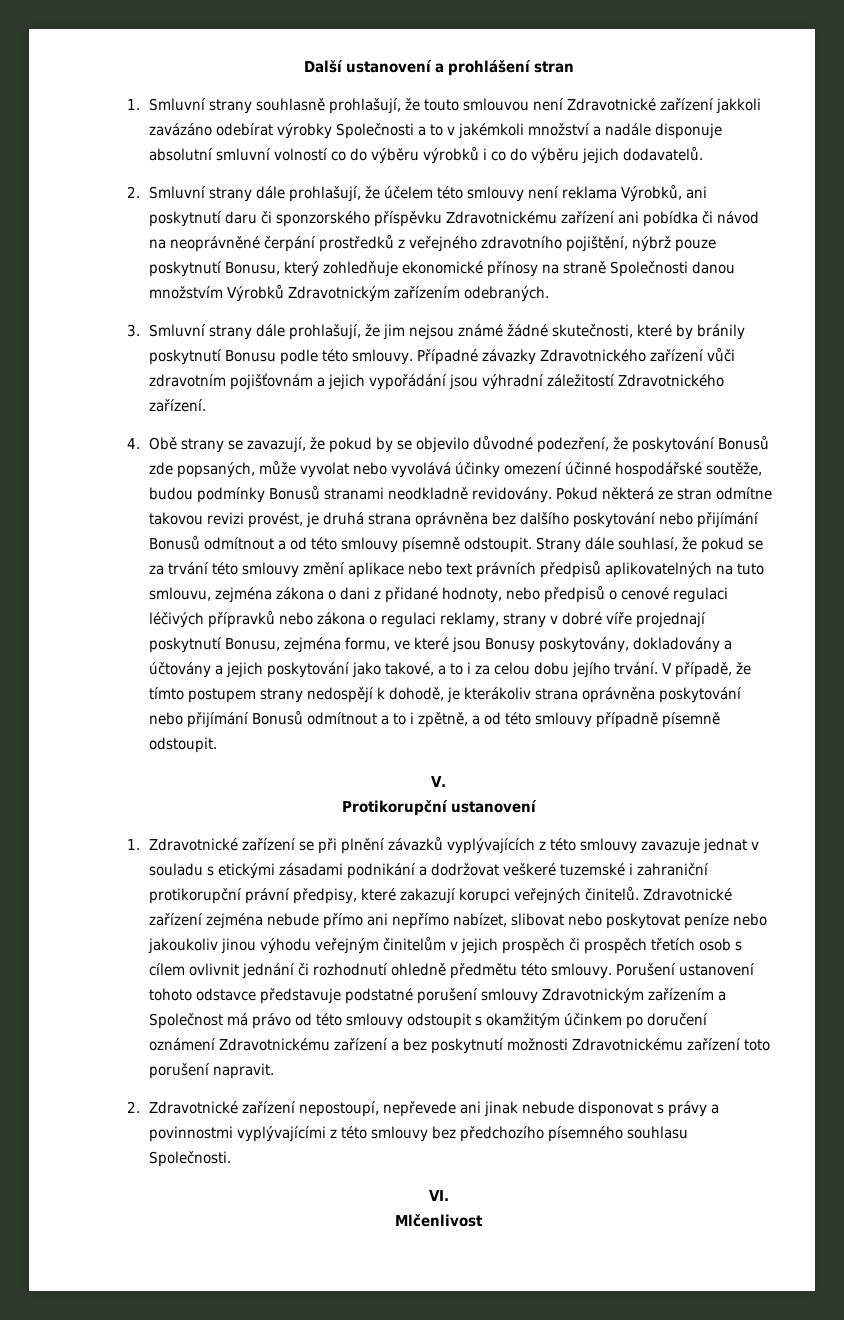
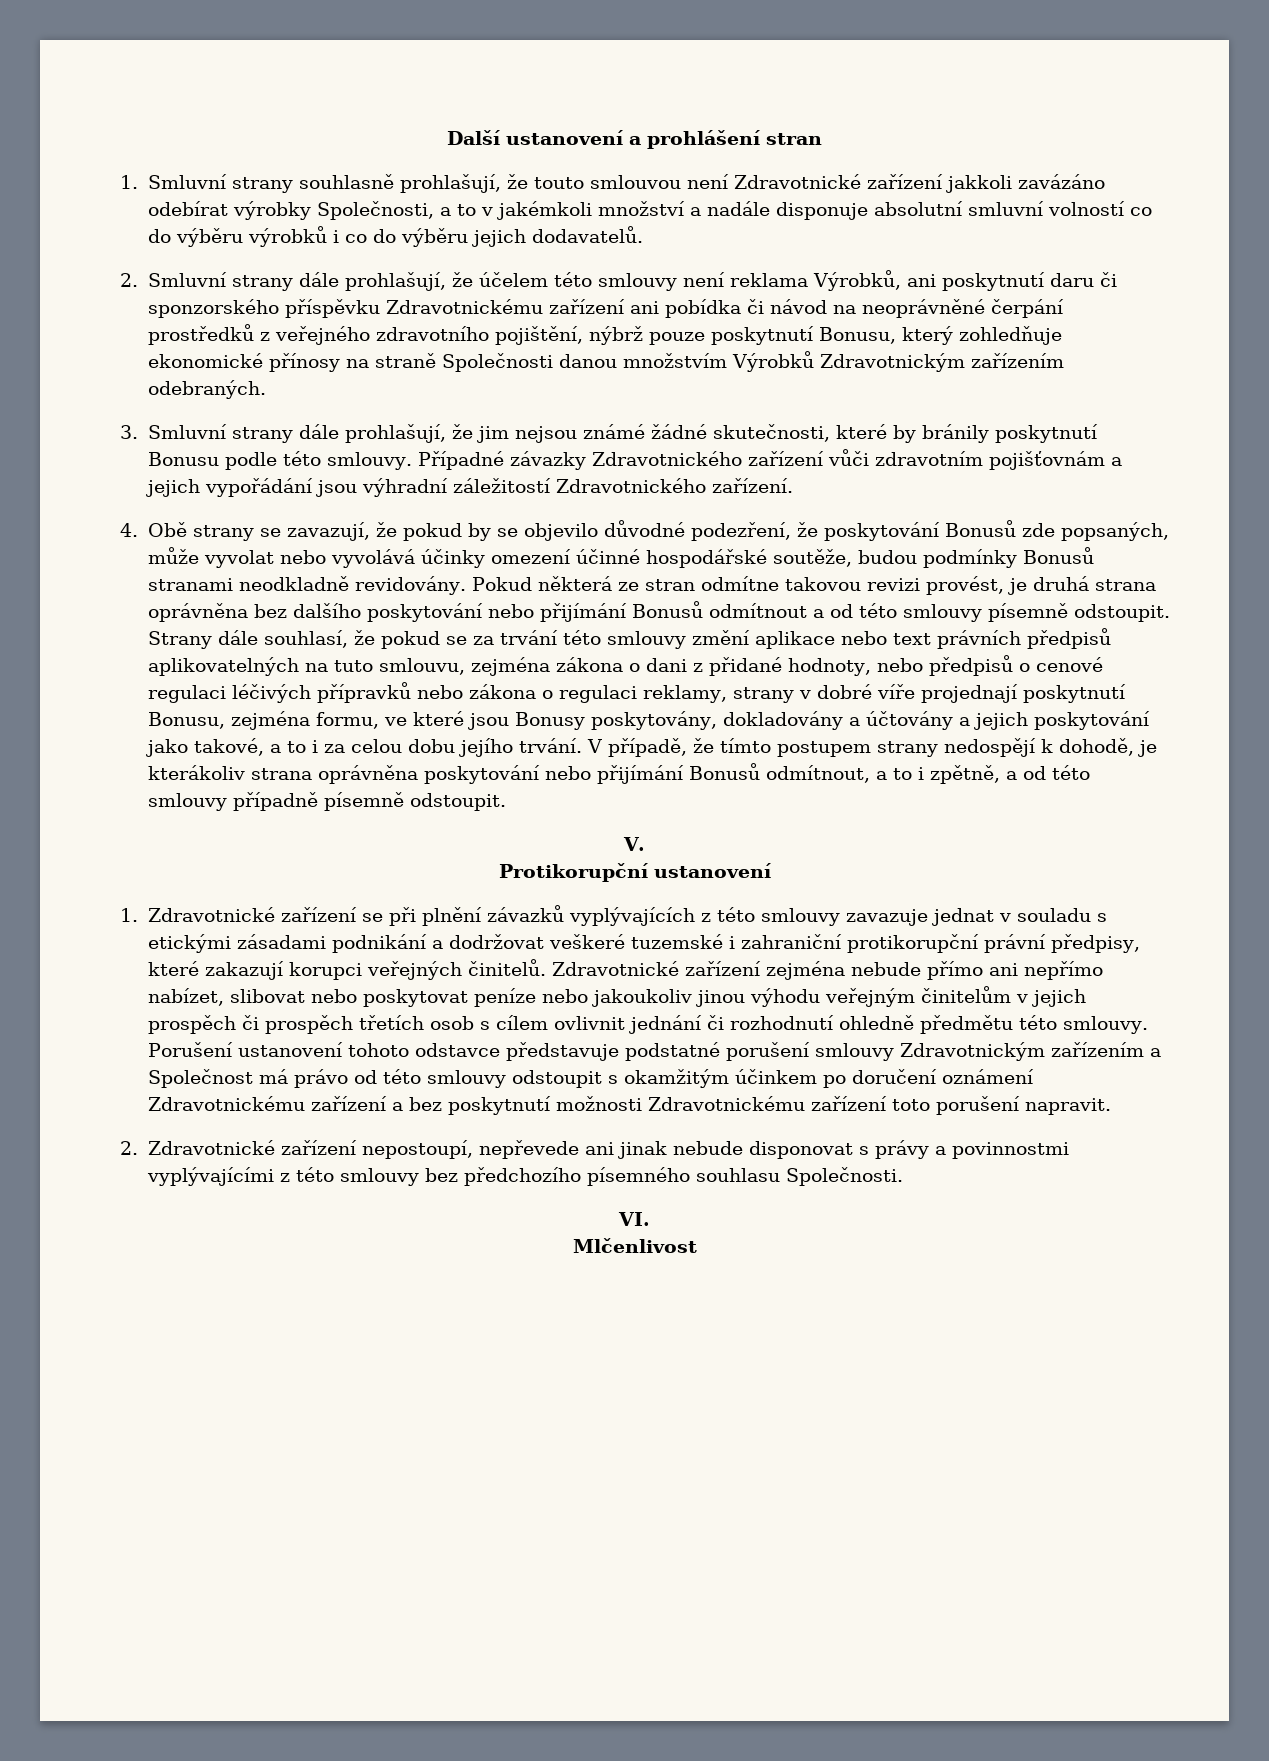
[335,123,414,139] Společnosti -> [316,201,434,220] Společnosti,
[306,712,377,725] odmítnout -> [765,765,870,783] odmítnout,

